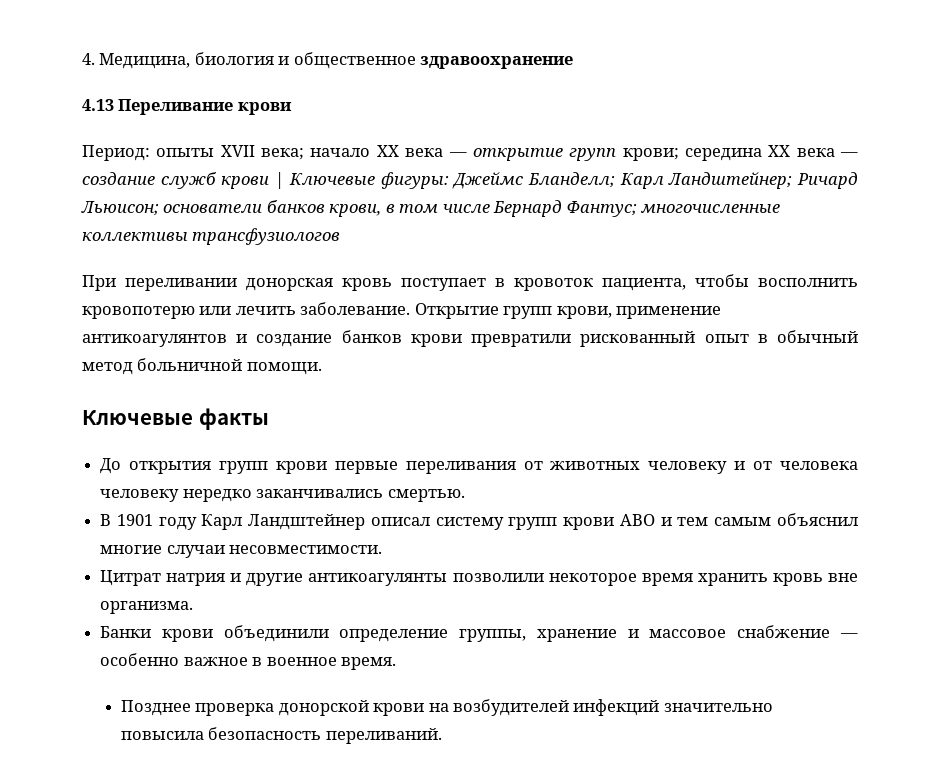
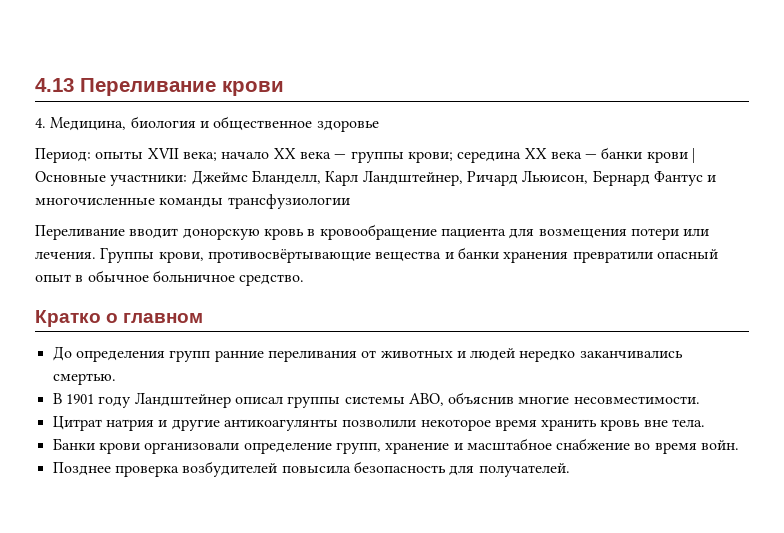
(82, 59) none -> [35,78,284,96] 4.13 Переливание крови //
[420,56,574,69] [82,99,292,115] здравоохранение // 4.13 Переливание крови -> [316,120,379,132] здоровье
[472,148,617,161] открытие групп -> [350,151,404,163] группы
[82,172,859,189] [81,200,781,217] [82,228,341,245] [82,274,858,291] [82,302,722,319] [82,330,858,347] [82,358,322,375] [82,408,269,430] [100,458,858,474] [100,489,180,502] создание служб крови | Ключевые фигуры: Джеймс Бланделл; Карл Ландштейнер; Ричард Льюисон; основатели банков крови, в том числе Бернард Фантус; многочисленные коллективы трансфузиологов // При переливании донорская кровь поступает в кровоток пациента, чтобы восполнить кровопотерю или лечить заболевание. Открытие групп крови, применение антикоагулянтов и создание банков крови превратили рискованный опыт в обычный метод больничной помощи. // Ключевые факты // До открытия групп крови первые переливания от животных человеку и от человека человеку -> [601,147,696,163] [35,170,717,186] [35,194,350,209] [35,224,710,240] [35,247,718,263] [35,270,305,286] [35,310,204,327] [52,346,516,362] банки крови | Основные участники: Джеймс Бланделл, Карл Ландштейнер, Ричард Льюисон, Бернард Фантус и многочисленные команды трансфузиологии // Переливание вводит донорскую кровь в кровообращение пациента для возмещения потери или лечения. Группы крови, противосвёртывающие вещества и банки хранения превратили опасный опыт в обычное больничное средство. // Кратко о главном // До определения групп ранние переливания от животных и людей
[201,514,243,530] Карл -> (132, 402) none
[435,513,858,530] [100,545,225,558] систему групп крови ABO и тем самым объяснил многие случаи -> [287,392,570,408] группы системы ABO, объяснив многие
[100,601,194,614] организма. -> [672,419,706,427] тела.
[223,625,858,642] [100,653,396,670] [120,699,773,716] [120,727,442,744] объединили определение группы, хранение и массовое снабжение — особенно важное в военное время. // Позднее проверка донорской крови на возбудителей инфекций значительно повысила безопасность переливаний. -> [144,438,740,454] [52,461,570,477] организовали определение групп, хранение и масштабное снабжение во время войн. // Позднее проверка возбудителей повысила безопасность для получателей.

